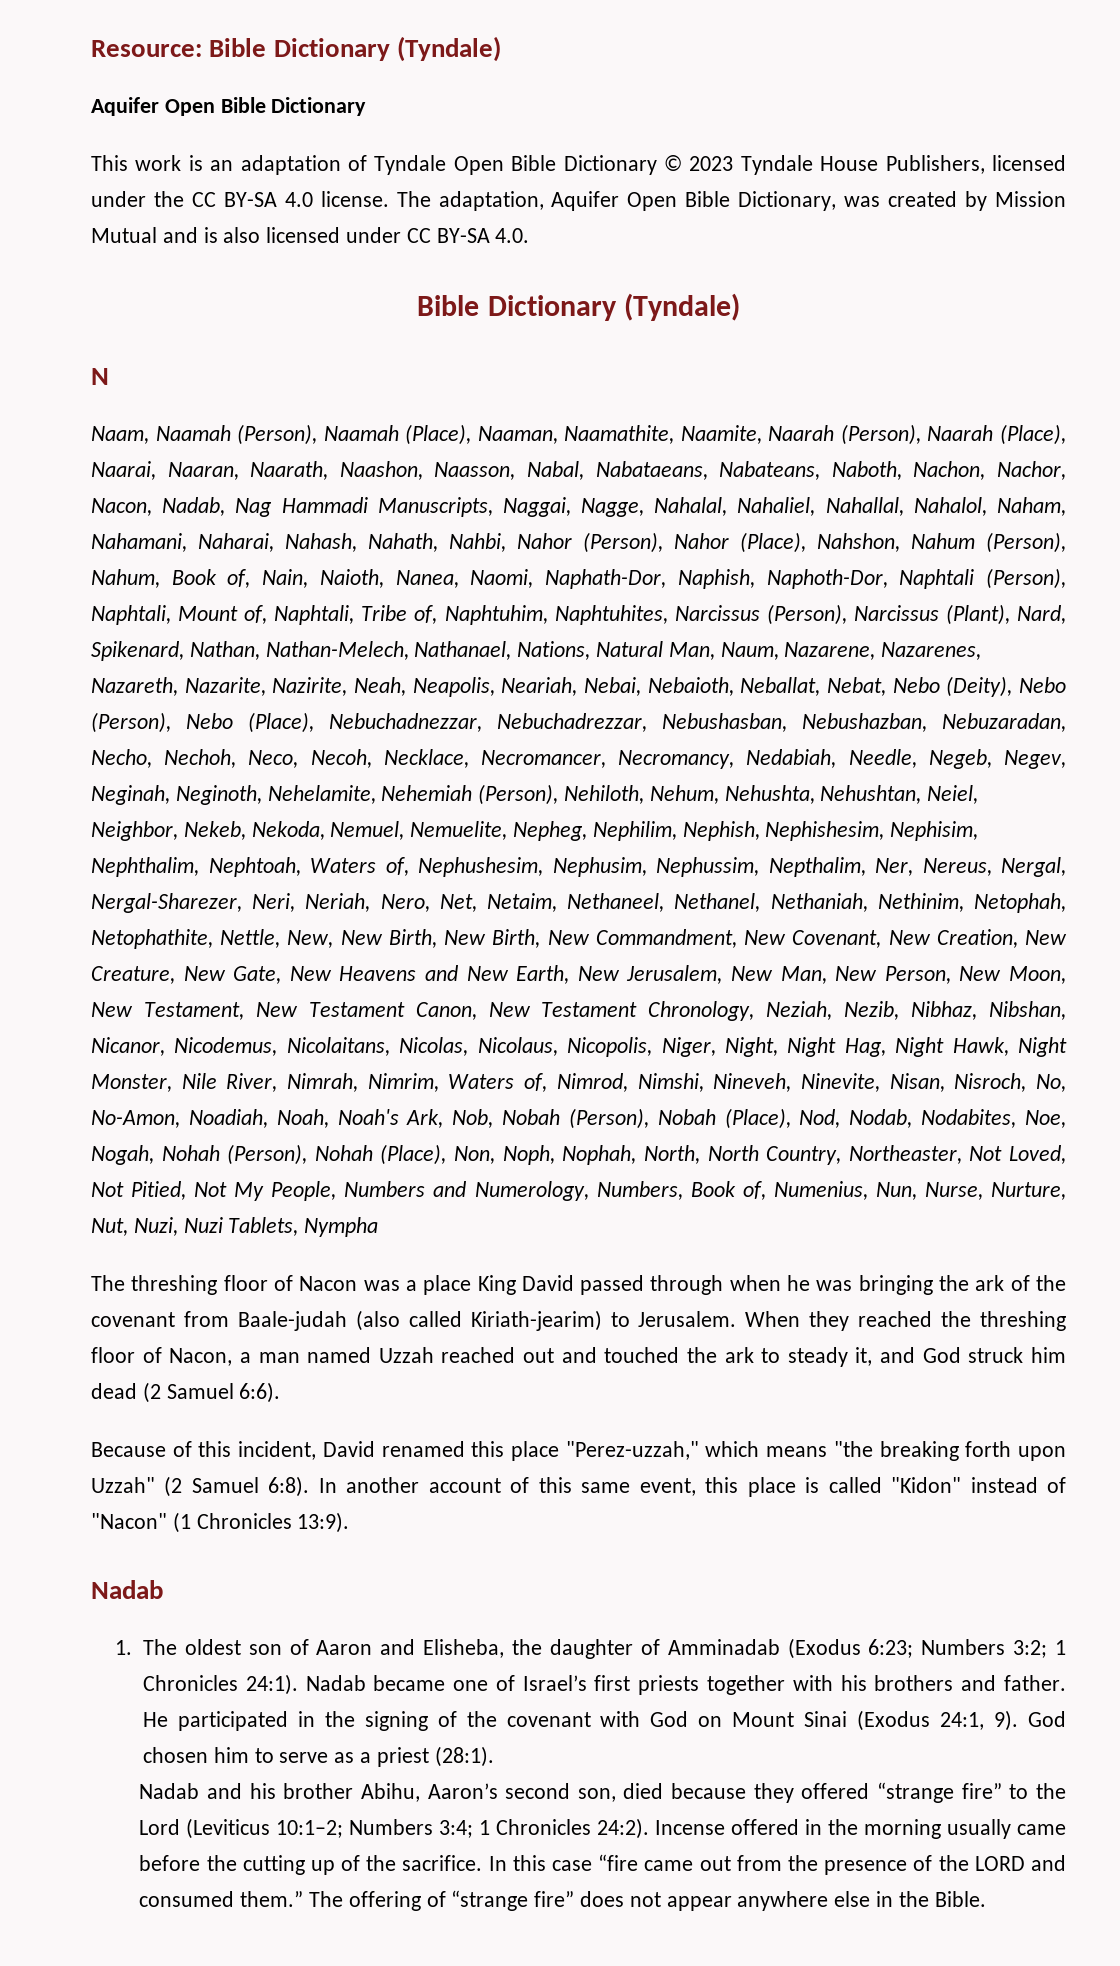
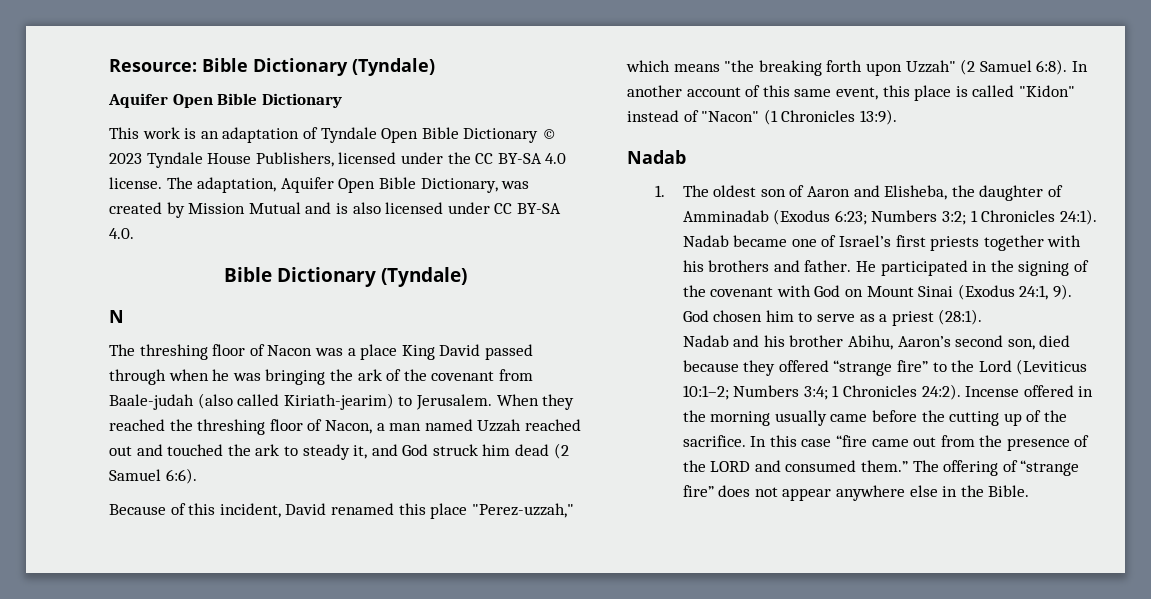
[91,424,1066,445] [91,461,1066,480] [91,497,1066,517] [91,532,1066,553] [91,568,1066,589] [91,604,1066,625] [91,641,982,661] [91,676,1066,697] [91,712,1066,733] [91,749,1067,769] [91,784,979,805] [91,821,979,841] [91,857,1066,877] [91,893,1066,913] [91,929,1068,949] [91,965,1067,984] [91,1001,1066,1021] [91,1037,1067,1057] [91,1073,1067,1092] [91,1108,1066,1129] [91,1144,1067,1165] [91,1181,1066,1201] [91,1217,379,1237] // Naam, Naamah (Person), Naamah (Place), Naaman, Naamathite, Naamite, Naarah (Person), Naarah (Place), Naarai, Naaran, Naarath, Naashon, Naasson, Nabal, Nabataeans, Nabateans, Naboth, Nachon, Nachor, Nacon, Nadab, Nag Hammadi Manuscripts, Naggai, Nagge, Nahalal, Nahaliel, Nahallal, Nahalol, Naham, Nahamani, Naharai, Nahash, Nahath, Nahbi, Nahor (Person), Nahor (Place), Nahshon, Nahum (Person), Nahum, Book of, Nain, Naioth, Nanea, Naomi, Naphath-Dor, Naphish, Naphoth-Dor, Naphtali (Person), Naphtali, Mount of, Naphtali, Tribe of, Naphtuhim, Naphtuhites, Narcissus (Person), Narcissus (Plant), Nard, Spikenard, Nathan, Nathan-Melech, Nathanael, Nations, Natural Man, Naum, Nazarene, Nazarenes, Nazareth, Nazarite, Nazirite, Neah, Neapolis, Neariah, Nebai, Nebaioth, Neballat, Nebat, Nebo (Deity), Nebo (Person), Nebo (Place), Nebuchadnezzar, Nebuchadrezzar, Nebushasban, Nebushazban, Nebuzaradan, Necho, Nechoh, Neco, Necoh, Necklace, Necromancer, Necromancy, Nedabiah, Needle, Negeb, Negev, Neginah, Neginoth, Nehelamite, Nehemiah (Person), Nehiloth, Nehum, Nehushta, Nehushtan, Neiel, Neighbor, Nekeb, Nekoda, Nemuel, Nemuelite, Nepheg, Nephilim, Nephish, Nephishesim, Nephisim, Nephthalim, Nephtoah, Waters of, Nephushesim, Nephusim, Nephussim, Nepthalim, Ner, Nereus, Nergal, Nergal-Sharezer, Neri, Neriah, Nero, Net, Netaim, Nethaneel, Nethanel, Nethaniah, Nethinim, Netophah, Netophathite, Nettle, New, New Birth, New Birth, New Commandment, New Covenant, New Creation, New Creature, New Gate, New Heavens and New Earth, New Jerusalem, New Man, New Person, New Moon, New Testament, New Testament Canon, New Testament Chronology, Neziah, Nezib, Nibhaz, Nibshan, Nicanor, Nicodemus, Nicolaitans, Nicolas, Nicolaus, Nicopolis, Niger, Night, Night Hag, Night Hawk, Night Monster, Nile River, Nimrah, Nimrim, Waters of, Nimrod, Nimshi, Nineveh, Ninevite, Nisan, Nisroch, No, No-Amon, Noadiah, Noah, Noah's Ark, Nob, Nobah (Person), Nobah (Place), Nod, Nodab, Nodabites, Noe, Nogah, Nohah (Person), Nohah (Place), Non, Noph, Nophah, North, North Country, Northeaster, Not Loved, Not Pitied, Not My People, Numbers and Numerology, Numbers, Book of, Numenius, Nun, Nurse, Nurture, Nut, Nuzi, Nuzi Tablets, Nympha -> (124, 316) none

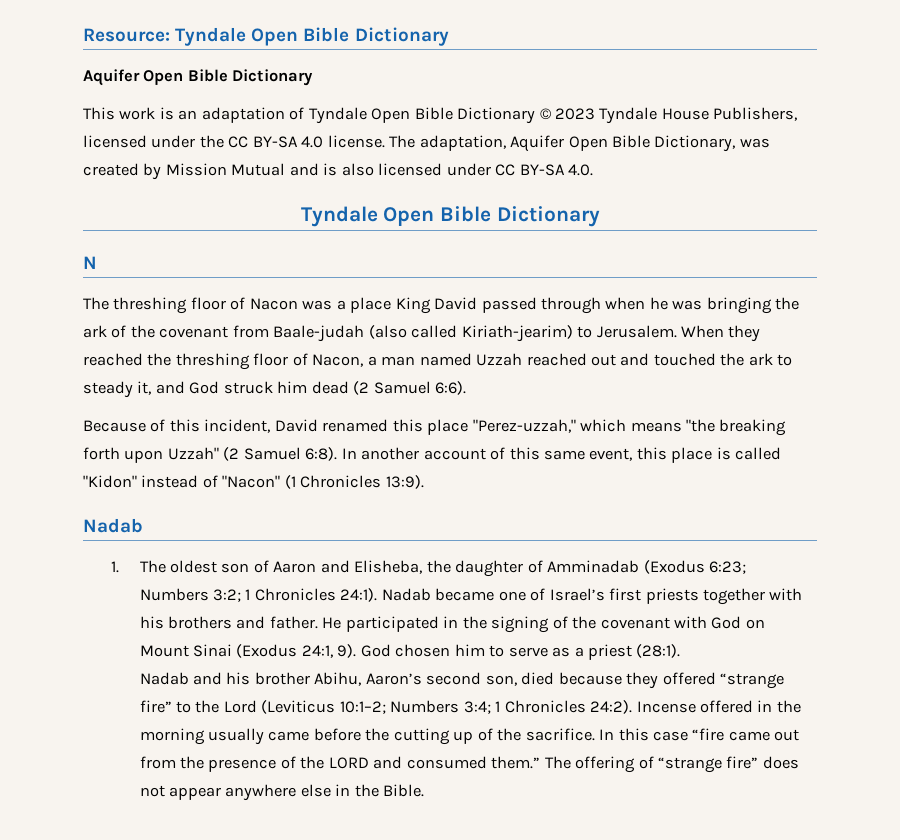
[202,58,435,76] Bible Dictionary (Tyndale) -> [175,27,449,46] Tyndale Open Bible Dictionary
[223,267,468,287] Bible Dictionary (Tyndale) -> [300,206,600,227] Tyndale Open Bible Dictionary

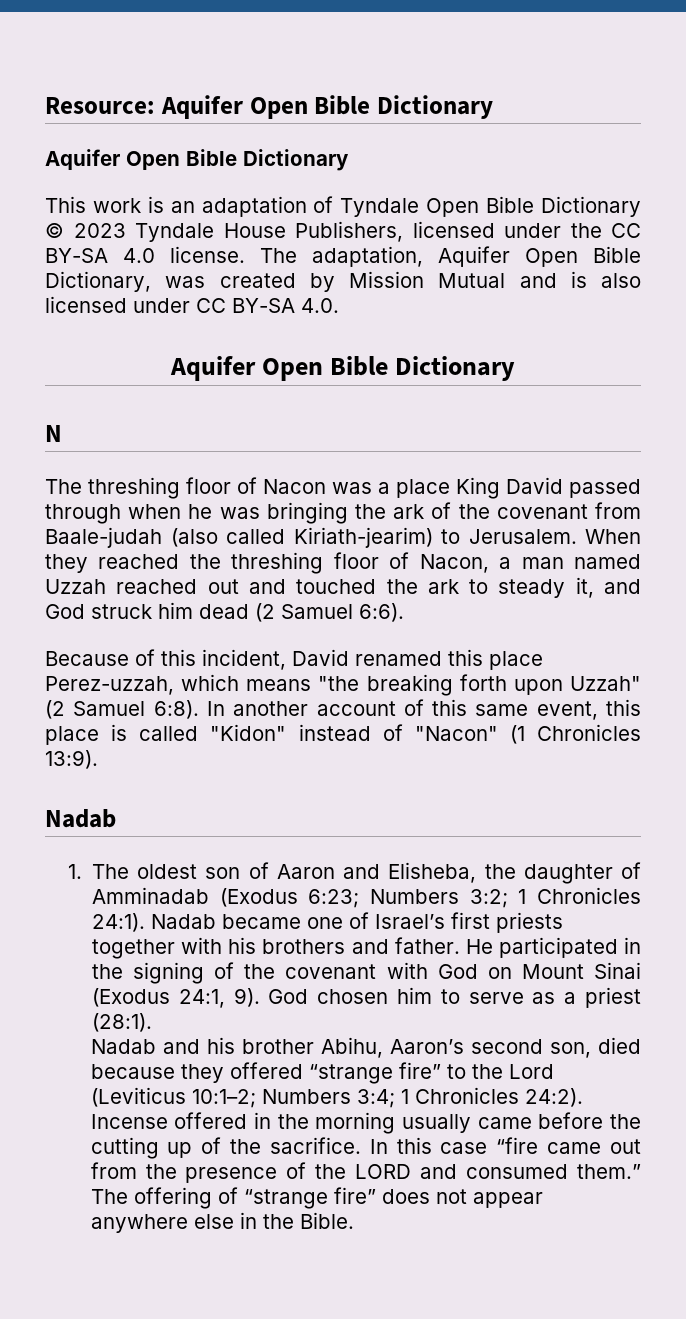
[175,27,247,46] Tyndale -> [160,95,243,119] Aquifer
[300,206,378,227] Tyndale -> [169,356,256,381] Aquifer
[472,419,576,433] "Perez-uzzah," -> [45,676,174,695] Perez-uzzah,

